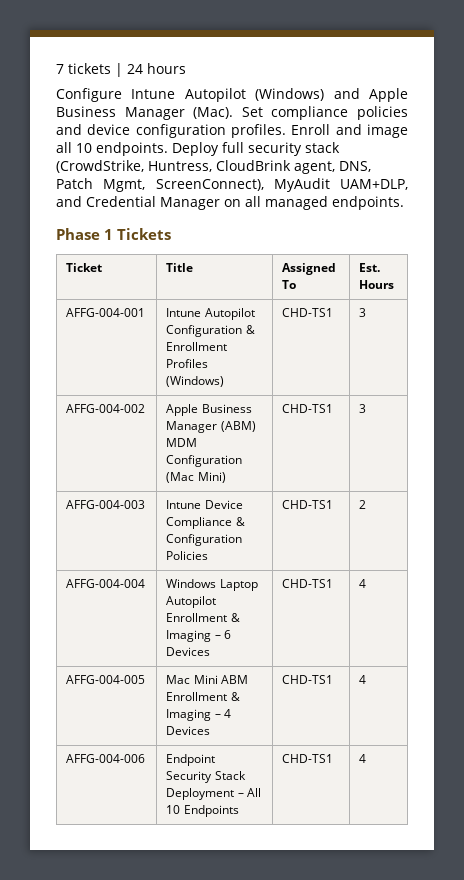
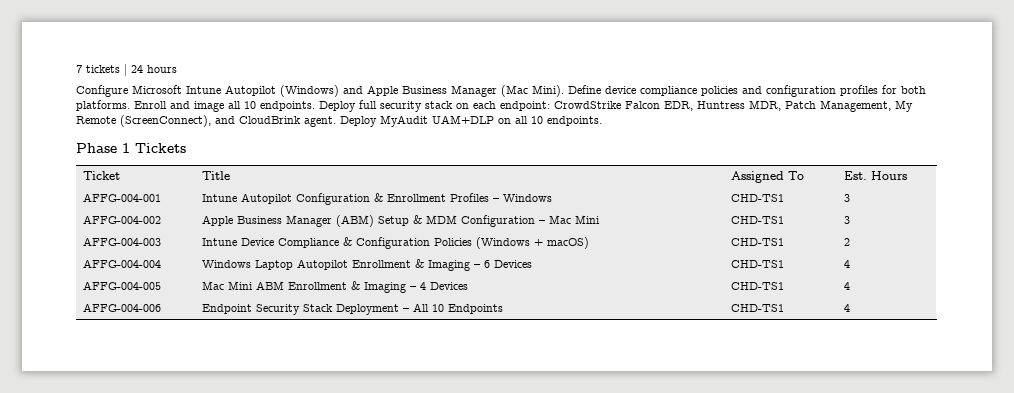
(122, 95) none -> [132,85,182,94] Microsoft
[193,106,408,120] [56,124,286,138] (Mac). Set compliance policies and device configuration profiles. -> [501,85,926,97] [76,100,130,111] (Mac Mini). Define device compliance policies and configuration profiles for both platforms.
[56,160,371,174] [56,178,409,192] [56,196,220,210] (CrowdStrike, Huntress, CloudBrink agent, DNS, Patch Mgmt, ScreenConnect), MyAudit UAM+DLP, and Credential Manager -> [456,100,913,112] [76,115,494,127] on each endpoint: CrowdStrike Falcon EDR, Huntress MDR, Patch Management, My Remote (ScreenConnect), and CloudBrink agent. Deploy MyAudit UAM+DLP
[265,196,328,210] managed -> [531,116,543,124] 10
[166,376,225,387] (Windows) -> [492,194,552,202] – Windows
[166,438,198,447] [166,455,243,467] [166,472,226,483] MDM Configuration (Mac Mini) -> [377,215,600,227] Setup & MDM Configuration – Mac Mini
(209, 555) none -> [475,237,589,249] (Windows + macOS)

